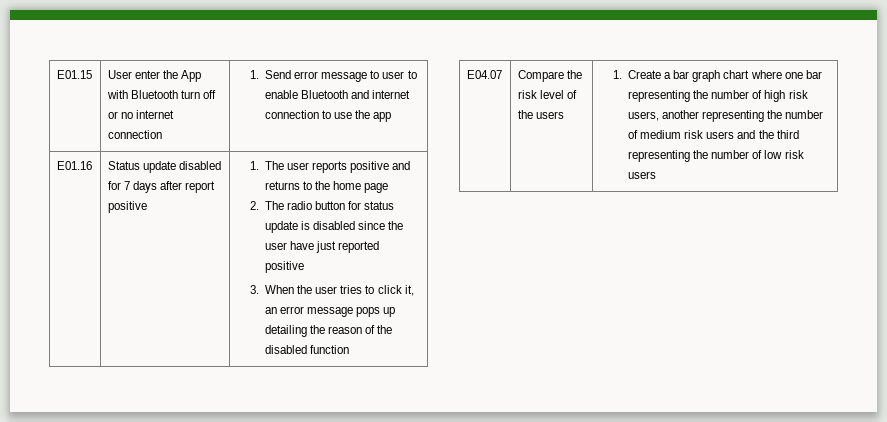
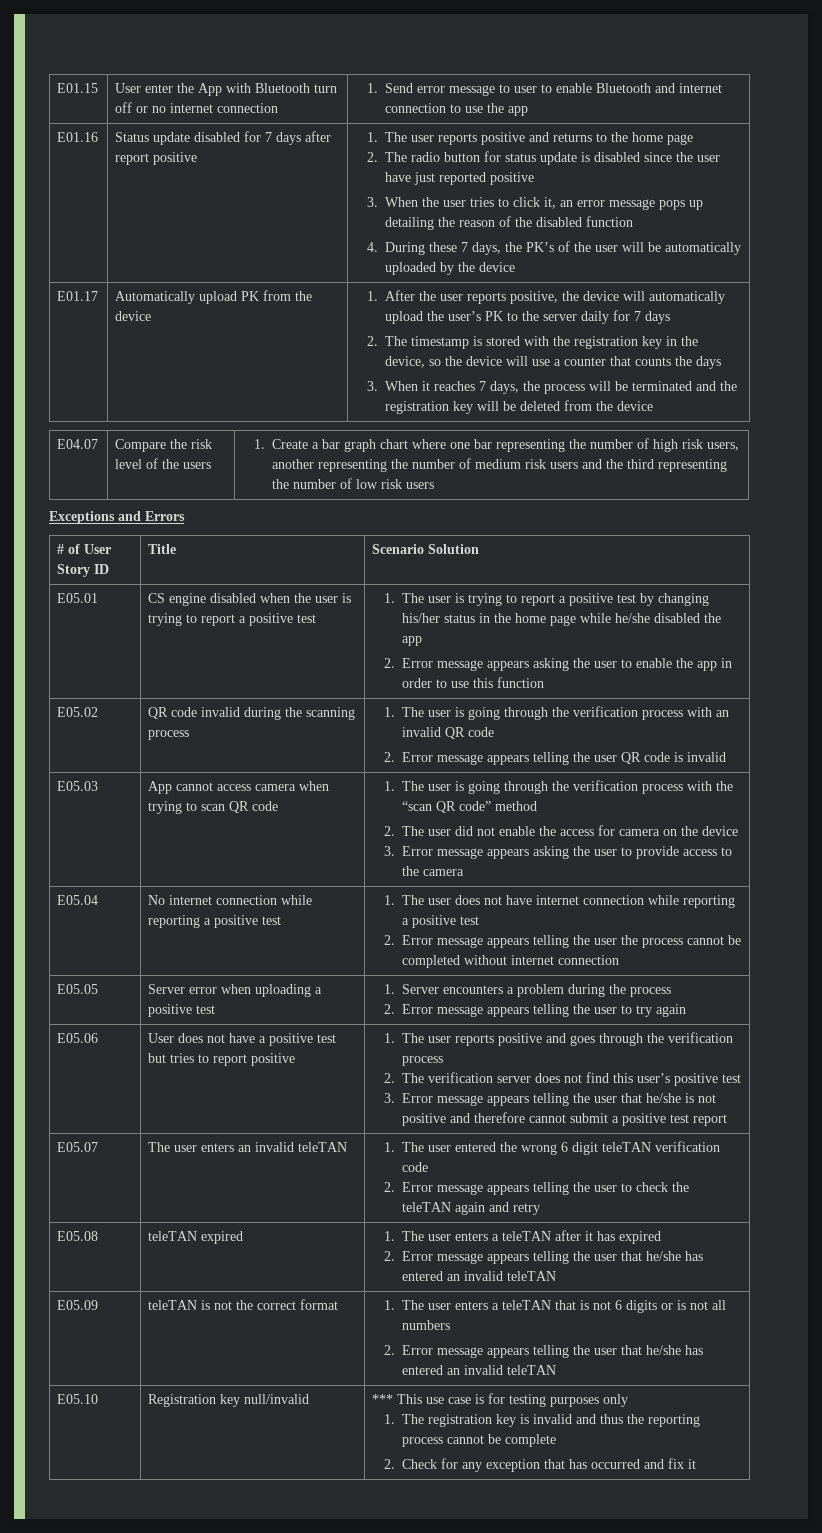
(350, 349) none -> [366,241,741,255] [384,262,515,275] [57,291,99,301] [115,290,313,304] [115,311,152,321] [366,290,725,304] [384,310,670,324] [366,336,698,349] [384,356,721,369] [366,381,737,394] [384,400,653,414] // 4. During these 7 days, the PK’s of the user will be automatically uploaded by the device // E01.17 | Automatically upload PK from the device | 1. After the user reports positive, the device will automatically upload the user’s PK to the server daily for 7 days // 2. The timestamp is stored with the registration key in the device, so the device will use a counter that counts the days // 3. When it reaches 7 days, the process will be terminated and the registration key will be deleted from the device
(657, 175) none -> [49,511,185,524] [57,544,112,554] [57,564,110,577] [148,544,177,554] [372,544,480,554] [57,593,99,603] [148,593,352,606] [148,613,317,626] [383,593,709,606] [401,613,721,626] [401,636,422,646] [383,658,732,671] [401,677,544,688] [57,707,99,717] [148,707,356,720] [148,730,190,740] [383,706,729,720] [401,727,494,739] [383,752,726,765] [57,781,99,791] [148,781,330,794] [148,801,279,814] [383,780,733,794] [401,801,537,813] [383,825,738,836] [383,846,732,859] [401,866,464,876] [57,895,99,905] [148,895,313,905] [148,915,282,928] [383,895,735,908] [401,915,479,928] [383,935,741,948] [401,955,619,968] [57,984,99,994] [148,984,323,997] [148,1004,216,1017] [383,984,671,997] [383,1004,686,1017] [57,1033,99,1043] [148,1033,337,1046] [148,1053,296,1066] [383,1032,733,1046] [401,1056,443,1066] [383,1072,741,1086] [383,1093,716,1106] [401,1112,727,1126] [57,1142,99,1152] [148,1142,348,1152] [383,1141,720,1155] [401,1162,428,1172] [383,1182,689,1195] [401,1202,540,1215] [57,1231,99,1241] [148,1231,244,1244] [383,1230,661,1244] [383,1251,703,1264] [401,1271,556,1281] [57,1300,99,1310] [148,1299,339,1310] [383,1300,726,1313] [401,1320,450,1330] [383,1345,703,1358] [401,1365,556,1375] [57,1394,99,1404] [148,1394,310,1407] [372,1393,629,1407] [383,1414,700,1427] [401,1434,556,1447] [383,1458,696,1472] // Exceptions and Errors // # of User Story ID | Title | Scenario Solution // E05.01 | CS engine disabled when the user is trying to report a positive test | 1. The user is trying to report a positive test by changing his/her status in the home page while he/she disabled the app // 2. Error message appears asking the user to enable the app in order to use this function // E05.02 | QR code invalid during the scanning process | 1. The user is going through the verification process with an invalid QR code // 2. Error message appears telling the user QR code is invalid // E05.03 | App cannot access camera when trying to scan QR code | 1. The user is going through the verification process with the “scan QR code” method // 2. The user did not enable the access for camera on the device // 3. Error message appears asking the user to provide access to the camera // E05.04 | No internet connection while reporting a positive test | 1. The user does not have internet connection while reporting a positive test // 2. Error message appears telling the user the process cannot be completed without internet connection // E05.05 | Server error when uploading a positive test | 1. Server encounters a problem during the process // 2. Error message appears telling the user to try again // E05.06 | User does not have a positive test but tries to report positive | 1. The user reports positive and goes through the verification process // 2. The verification server does not find this user’s positive test // 3. Error message appears telling the user that he/she is not positive and therefore cannot submit a positive test report // E05.07 | The user enters an invalid teleTAN | 1. The user entered the wrong 6 digit teleTAN verification code // 2. Error message appears telling the user to check the teleTAN again and retry // E05.08 | teleTAN expired | 1. The user enters a teleTAN after it has expired // 2. Error message appears telling the user that he/she has entered an invalid teleTAN // E05.09 | teleTAN is not the correct format | 1. The user enters a teleTAN that is not 6 digits or is not all numbers // 2. Error message appears telling the user that he/she has entered an invalid teleTAN // E05.10 | Registration key null/invalid | *** This use case is for testing purposes only // 1. The registration key is invalid and thus the reporting process cannot be complete // 2. Check for any exception that has occurred and fix it

